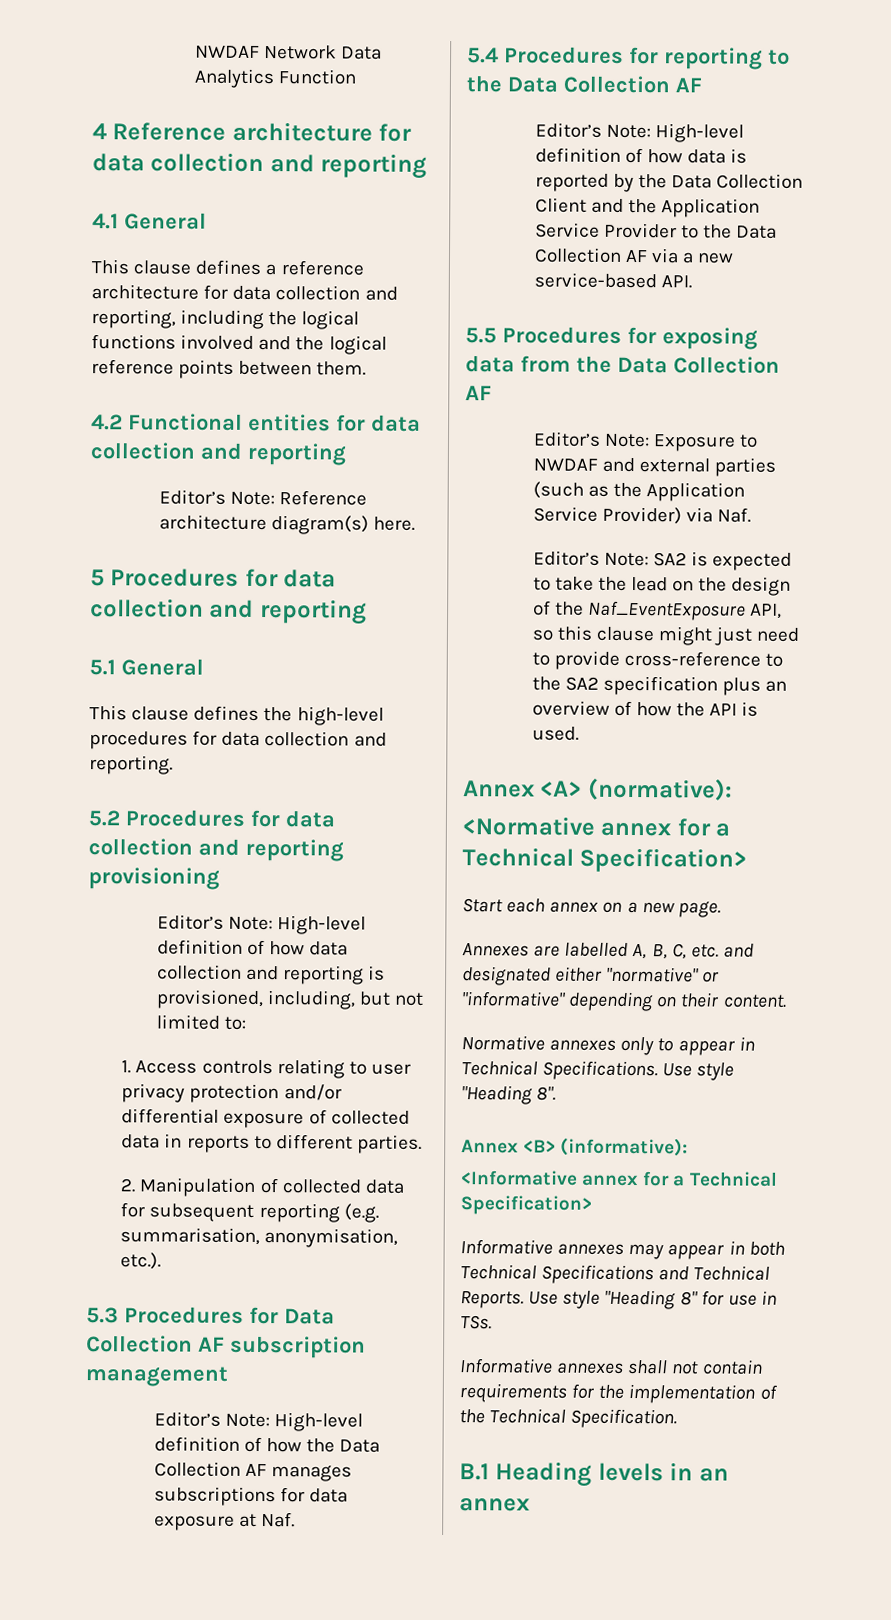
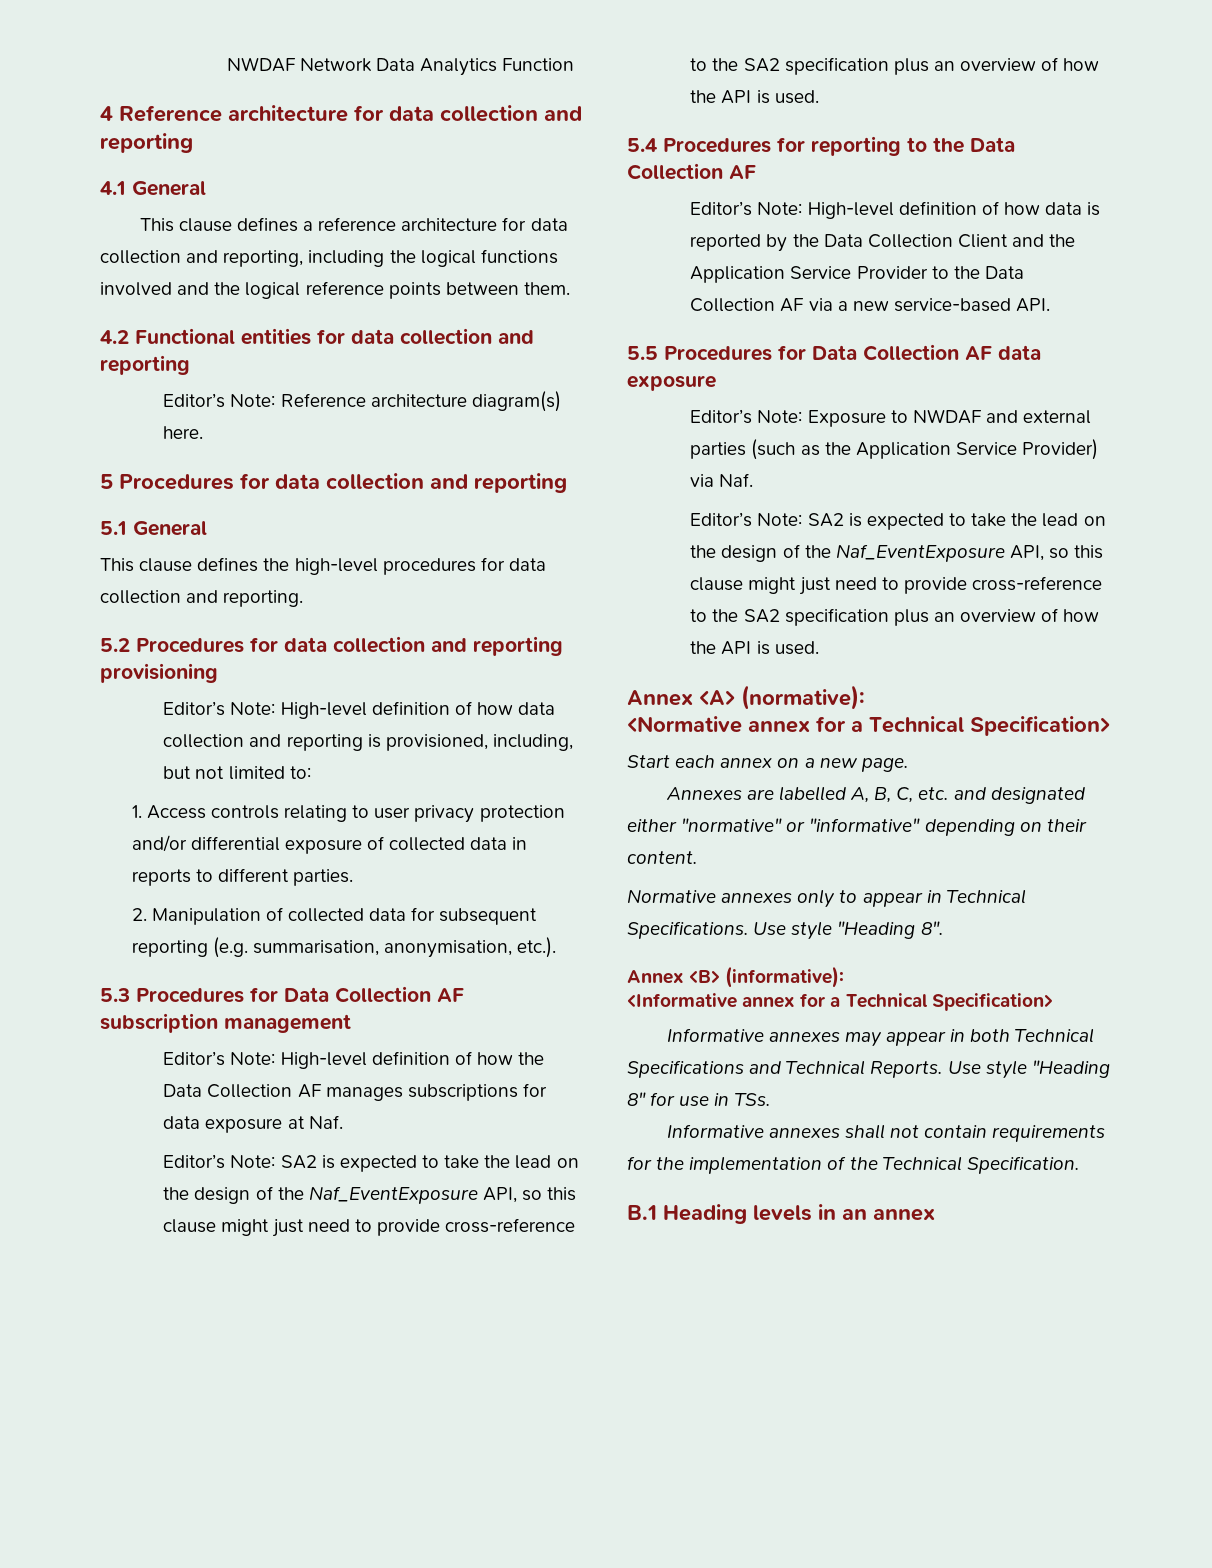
(295, 1520) none -> [163,1154,579,1172] [163,1186,577,1204] [163,1218,576,1237] [690,57,1100,75] [690,90,819,104] // Editor’s Note: SA2 is expected to take the lead on the design of the Naf_EventExposure API, so this clause might just need to provide cross-reference to the SA2 specification plus an overview of how the API is used.
[662,327,758,350] [465,355,780,374] [465,385,492,401] exposing data from the Data Collection AF -> [812,344,1041,361] [627,375,716,391] Data Collection AF data exposure

